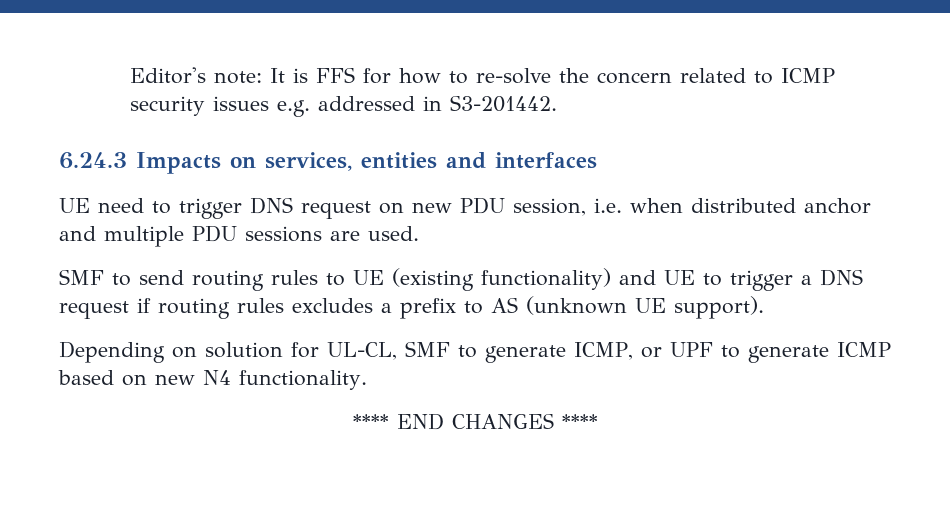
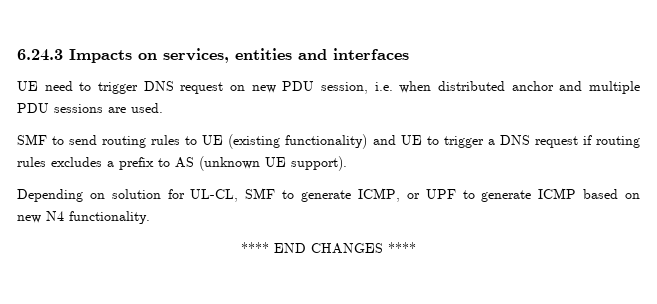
[129,67,835,84] [129,95,557,117] Editor's note: It is FFS for how to re-solve the concern related to ICMP security issues e.g. addressed in S3-201442. // -> (17, 55) none

